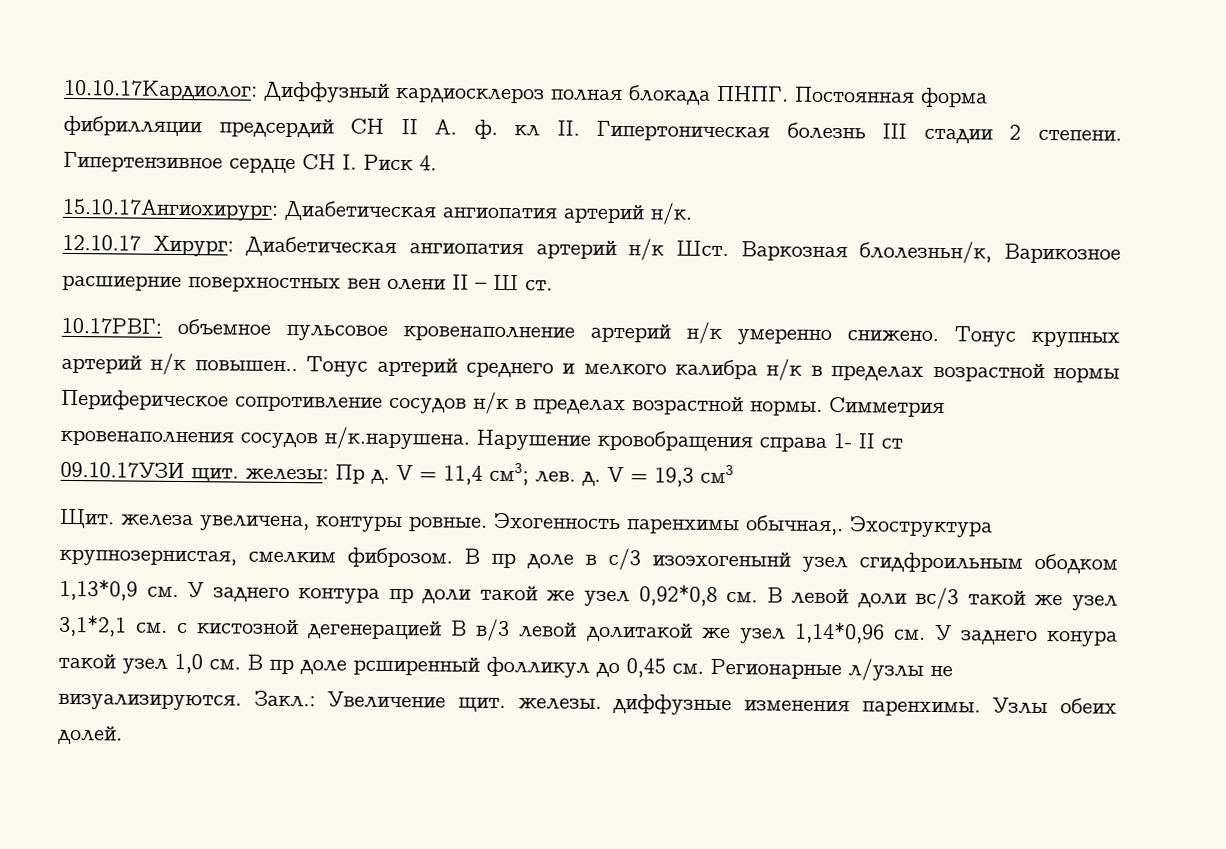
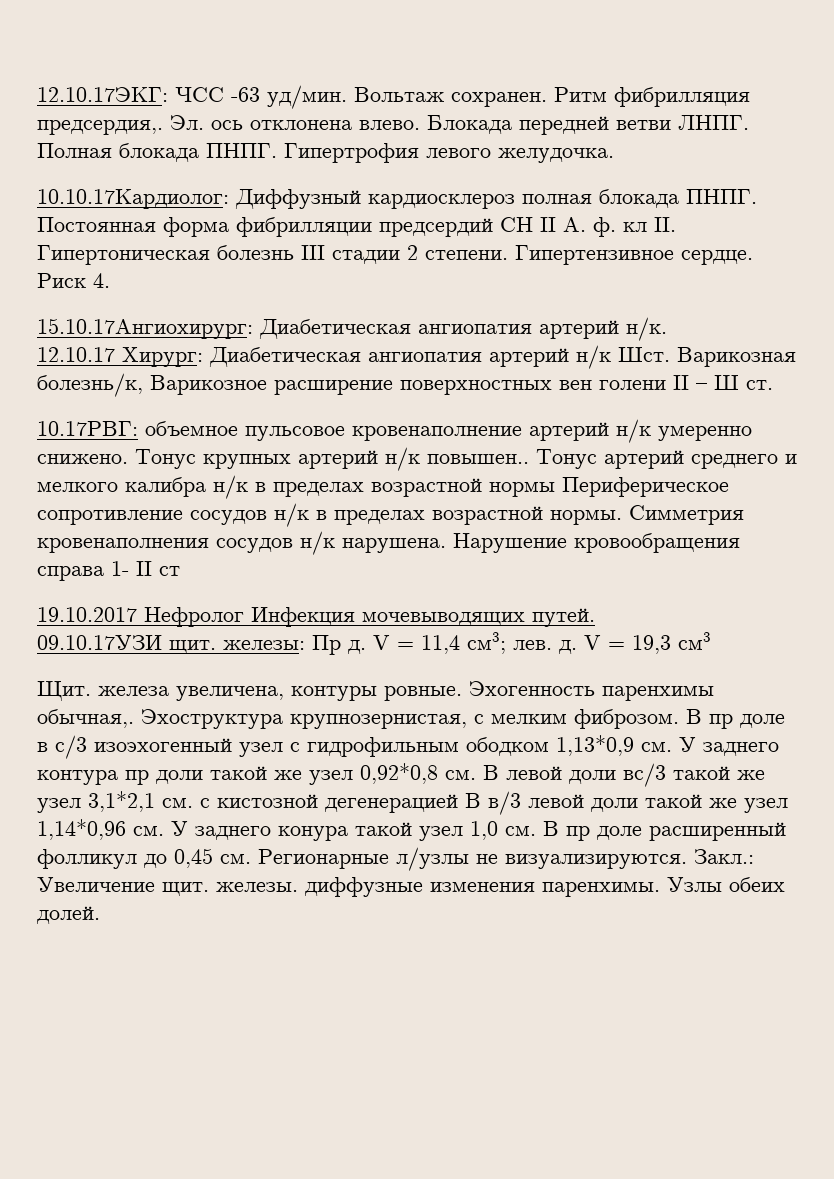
(63, 90) none -> [37,85,750,109] [37,115,749,135] [37,143,614,163] 12.10.17ЭКГ: ЧСС -63 уд/мин. Вольтаж сохранен. Ритм фибрилляция предсердия,. Эл. ось отклонена влево. Блокада передней ветви ЛНПГ. Полная блокада ПНПГ. Гипертрофия левого желудочка. //
[229,154,357,174] сердце СН I. -> [681,250,753,265] сердце.
[740,240,1121,264] [62,274,182,292] Варкозная блолезньн/к, Варикозное расшиерние -> [677,347,796,367] [37,373,393,397] Варикозная болезнь/к, Варикозное расширение
[387,278,446,291] олени -> [599,380,666,390] голени
[324,426,753,452] н/к.нарушена. Нарушение кровобращения -> [300,531,740,555] н/к нарушена. Нарушение кровообращения
(903, 443) none -> [37,607,595,627] // 19.10.2017 Нефролог Инфекция мочевыводящих путей.
[248,551,336,564] смелким -> [474,714,567,724] с мелким
[652,551,1023,573] изоэхогенынй узел сгидфроильным -> [94,737,459,757] изоэхогенный узел с гидрофильным
[585,622,693,642] долитакой -> [591,794,702,812] доли такой
[353,656,480,676] рсширенный -> [649,822,786,841] расширенный

